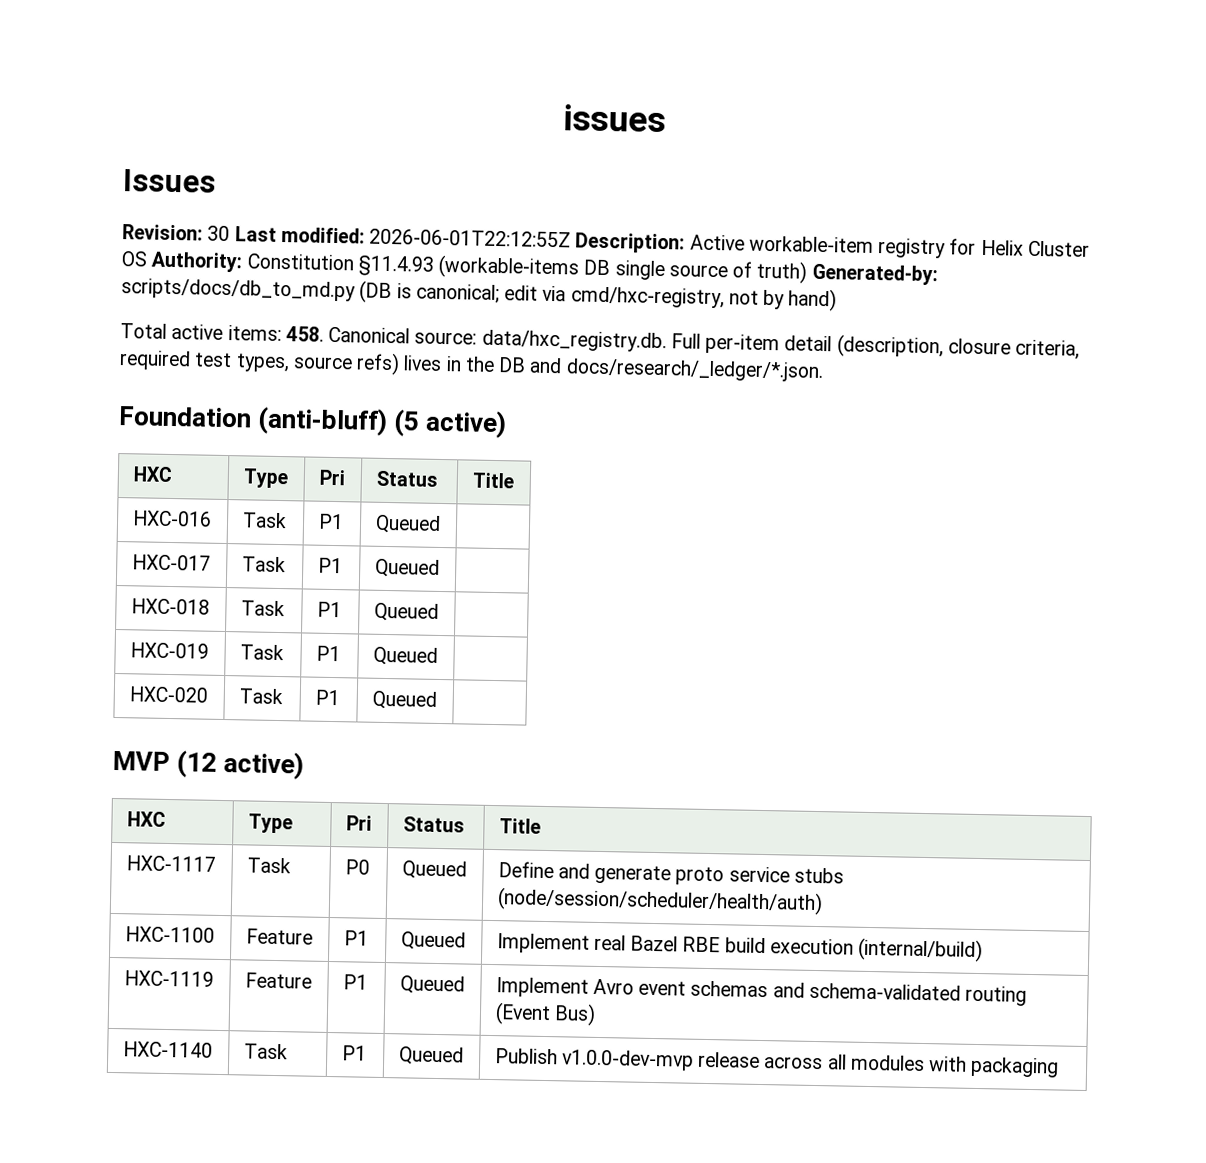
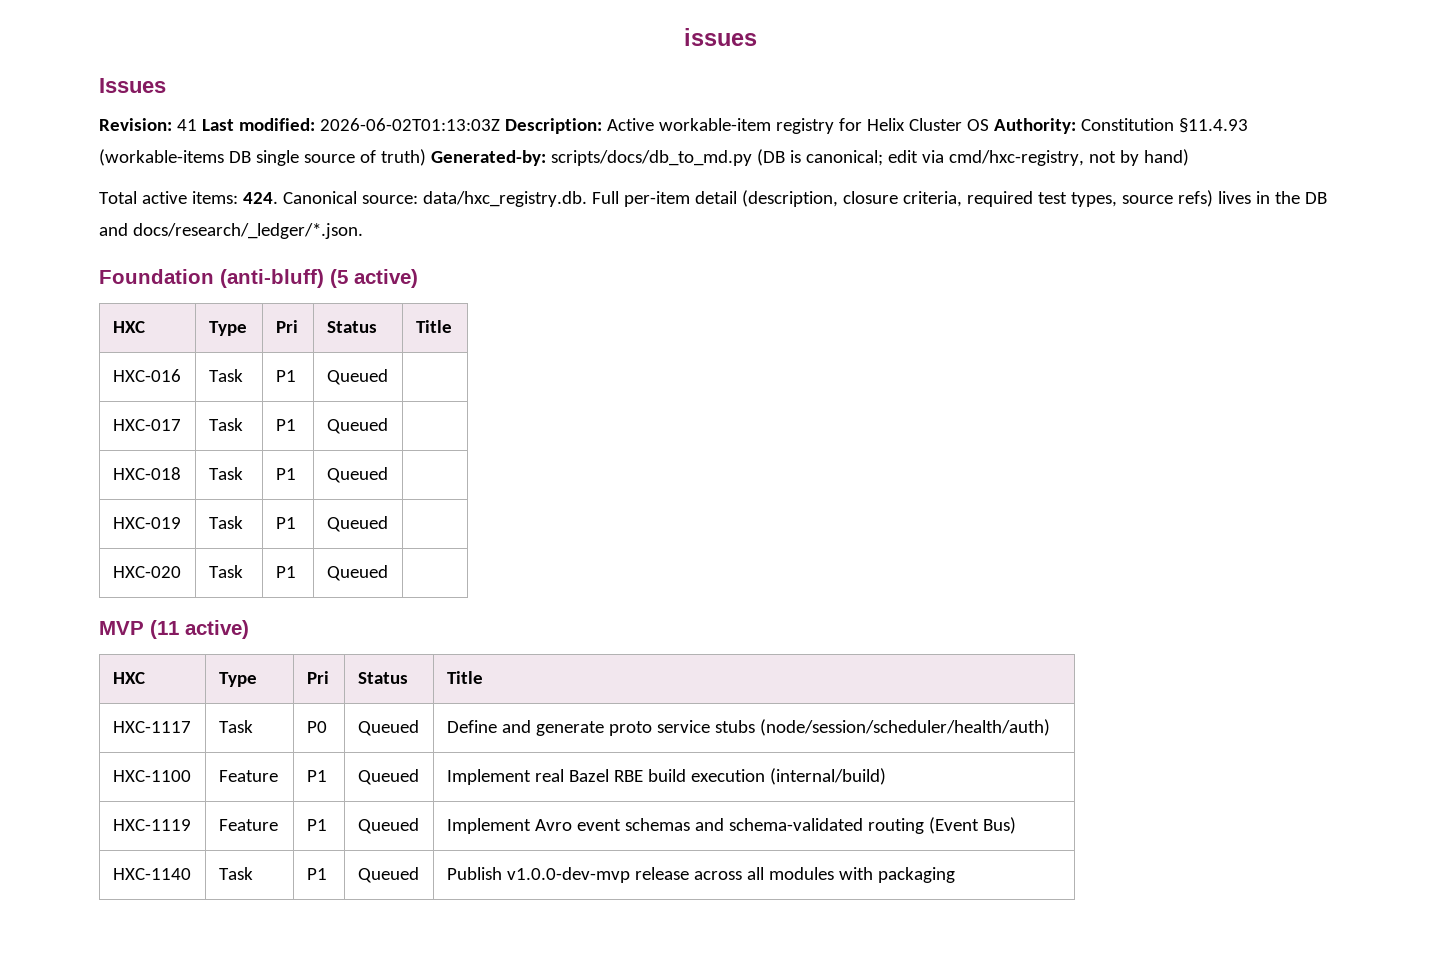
[207,225,231,242] 30 -> [176,119,197,131] 41
[369,228,572,248] 2026-06-01T22:12:55Z -> [319,118,500,131] 2026-06-02T01:13:03Z
[285,326,324,342] 458. -> [242,192,278,204] 424.
[176,750,218,778] (12 -> [150,620,179,639] (11

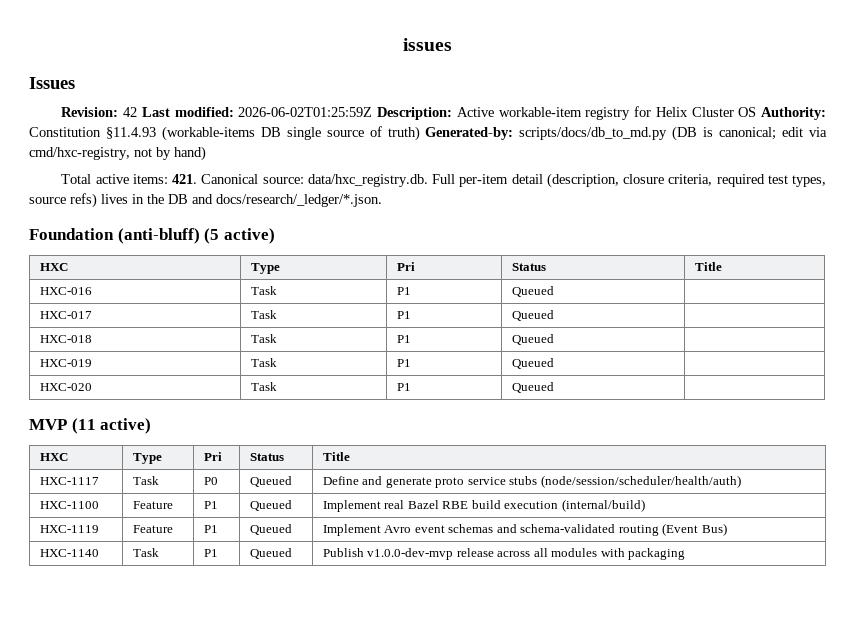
[176,119,197,131] 41 -> [122,107,137,117] 42
[319,118,500,131] 2026-06-02T01:13:03Z -> [238,107,373,117] 2026-06-02T01:25:59Z
[242,192,278,204] 424. -> [171,174,197,184] 421.

